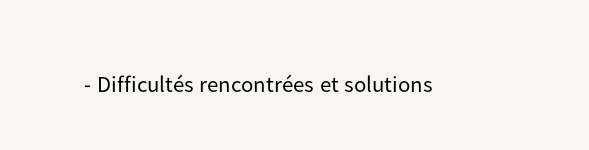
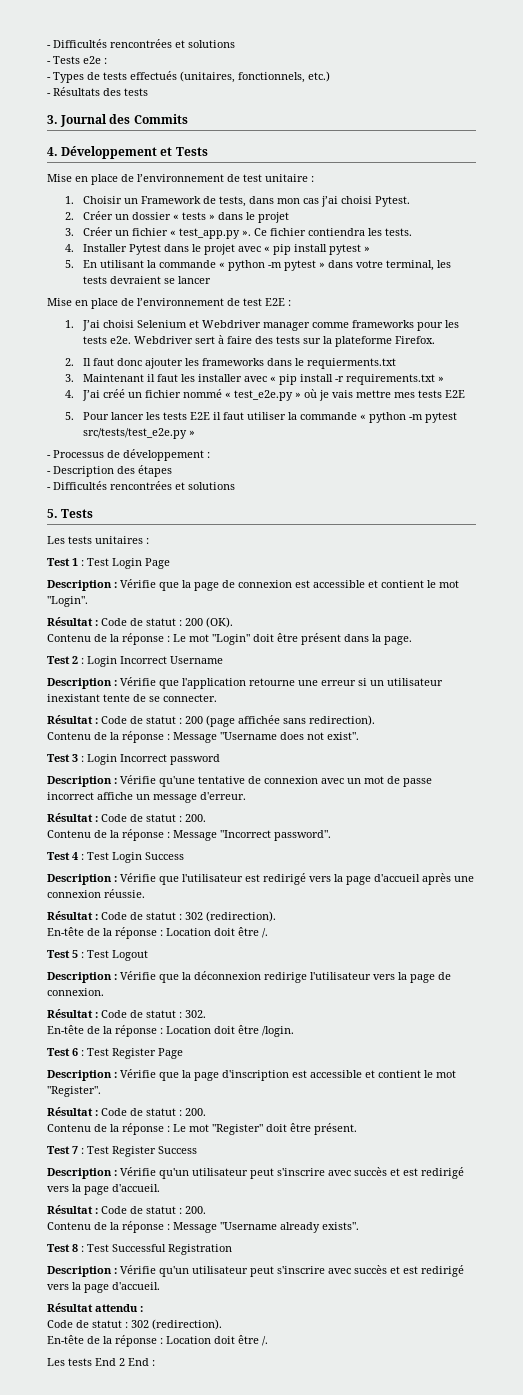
[84,74,434,92] - Difficultés rencontrées et solutions -> [47,39,235,48] [47,56,107,64] [47,71,330,83] [47,87,148,96] [47,114,188,127] [47,146,208,159] [47,174,314,185] [65,196,411,207] [65,211,290,223] [65,227,413,239] [65,244,371,255] [65,260,452,271] [83,276,212,284] [47,298,291,309] [65,320,460,331] [83,335,436,347] [65,358,397,369] [65,374,445,385] [65,389,466,401] [65,412,458,423] [83,428,196,439] [47,449,210,461] [47,465,172,477] [47,481,235,490] [47,509,94,518] [47,536,149,544] [47,558,170,569] [47,579,459,591] [47,596,88,607] [47,617,233,628] [47,633,412,645] [47,656,223,667] [47,677,443,689] [47,694,217,702] [47,715,375,727] [47,731,359,743] [47,754,220,765] [47,775,432,787] [47,792,246,803] [47,813,206,822] [47,829,331,841] [47,852,184,863] [47,873,474,885] [47,889,145,898] [47,911,276,922] [47,927,268,939] [47,950,148,961] [47,971,451,983] [47,988,104,996] [47,1009,206,1018] [47,1025,294,1037] [47,1048,183,1059] [47,1069,456,1081] [47,1086,101,1097] [47,1107,206,1116] [47,1123,357,1135] [47,1146,197,1157] [47,1167,464,1179] [47,1184,160,1195] [47,1205,206,1214] [47,1221,359,1233] [47,1244,232,1255] [47,1265,464,1277] [47,1282,160,1293] [47,1303,143,1312] [47,1319,222,1330] [47,1335,268,1347] [47,1358,155,1366] - Difficultés rencontrées et solutions // - Tests e2e : // - Types de tests effectués (unitaires, fonctionnels, etc.) // - Résultats des tests // 3. Journal des Commits // 4. Développement et Tests // Mise en place de l’environnement de test unitaire : // 1. Choisir un Framework de tests, dans mon cas j’ai choisi Pytest. // 2. Créer un dossier « tests » dans le projet // 3. Créer un fichier « test_app.py ». Ce fichier contiendra les tests. // 4. Installer Pytest dans le projet avec « pip install pytest » // 5. En utilisant la commande « python -m pytest » dans votre terminal, les tests devraient se lancer // Mise en place de l’environnement de test E2E : // 1. J’ai choisi Selenium et Webdriver manager comme frameworks pour les tests e2e. Webdriver sert à faire des tests sur la plateforme Firefox. // 2. Il faut donc ajouter les frameworks dans le requierments.txt // 3. Maintenant il faut les installer avec « pip install -r requirements.txt » // 4. J’ai créé un fichier nommé « test_e2e.py » où je vais mettre mes tests E2E // 5. Pour lancer les tests E2E il faut utiliser la commande « python -m pytest src/tests/test_e2e.py » // - Processus de développement : // - Description des étapes // - Difficultés rencontrées et solutions // 5. Tests // Les tests unitaires : // Test 1 : Test Login Page // Description : Vérifie que la page de connexion est accessible et contient le mot "Login". // Résultat : Code de statut : 200 (OK). // Contenu de la réponse : Le mot "Login" doit être présent dans la page. // Test 2 : Login Incorrect Username // Description : Vérifie que l'application retourne une erreur si un utilisateur inexistant tente de se connecter. // Résultat : Code de statut : 200 (page affichée sans redirection). // Contenu de la réponse : Message "Username does not exist". // Test 3 : Login Incorrect password // Description : Vérifie qu'une tentative de connexion avec un mot de passe incorrect affiche un message d'erreur. // Résultat : Code de statut : 200. // Contenu de la réponse : Message "Incorrect password". // Test 4 : Test Login Success // Description : Vérifie que l'utilisateur est redirigé vers la page d'accueil après une connexion réussie. // Résultat : Code de statut : 302 (redirection). // En-tête de la réponse : Location doit être /. // Test 5 : Test Logout // Description : Vérifie que la déconnexion redirige l'utilisateur vers la page de connexion. // Résultat : Code de statut : 302. // En-tête de la réponse : Location doit être /login. // Test 6 : Test Register Page // Description : Vérifie que la page d'inscription est accessible et contient le mot "Register". // Résultat : Code de statut : 200. // Contenu de la réponse : Le mot "Register" doit être présent. // Test 7 : Test Register Success // Description : Vérifie qu'un utilisateur peut s'inscrire avec succès et est redirigé vers la page d'accueil. // Résultat : Code de statut : 200. // Contenu de la réponse : Message "Username already exists". // Test 8 : Test Successful Registration // Description : Vérifie qu'un utilisateur peut s'inscrire avec succès et est redirigé vers la page d'accueil. // Résultat attendu : // Code de statut : 302 (redirection). // En-tête de la réponse : Location doit être /. // Les tests End 2 End :

